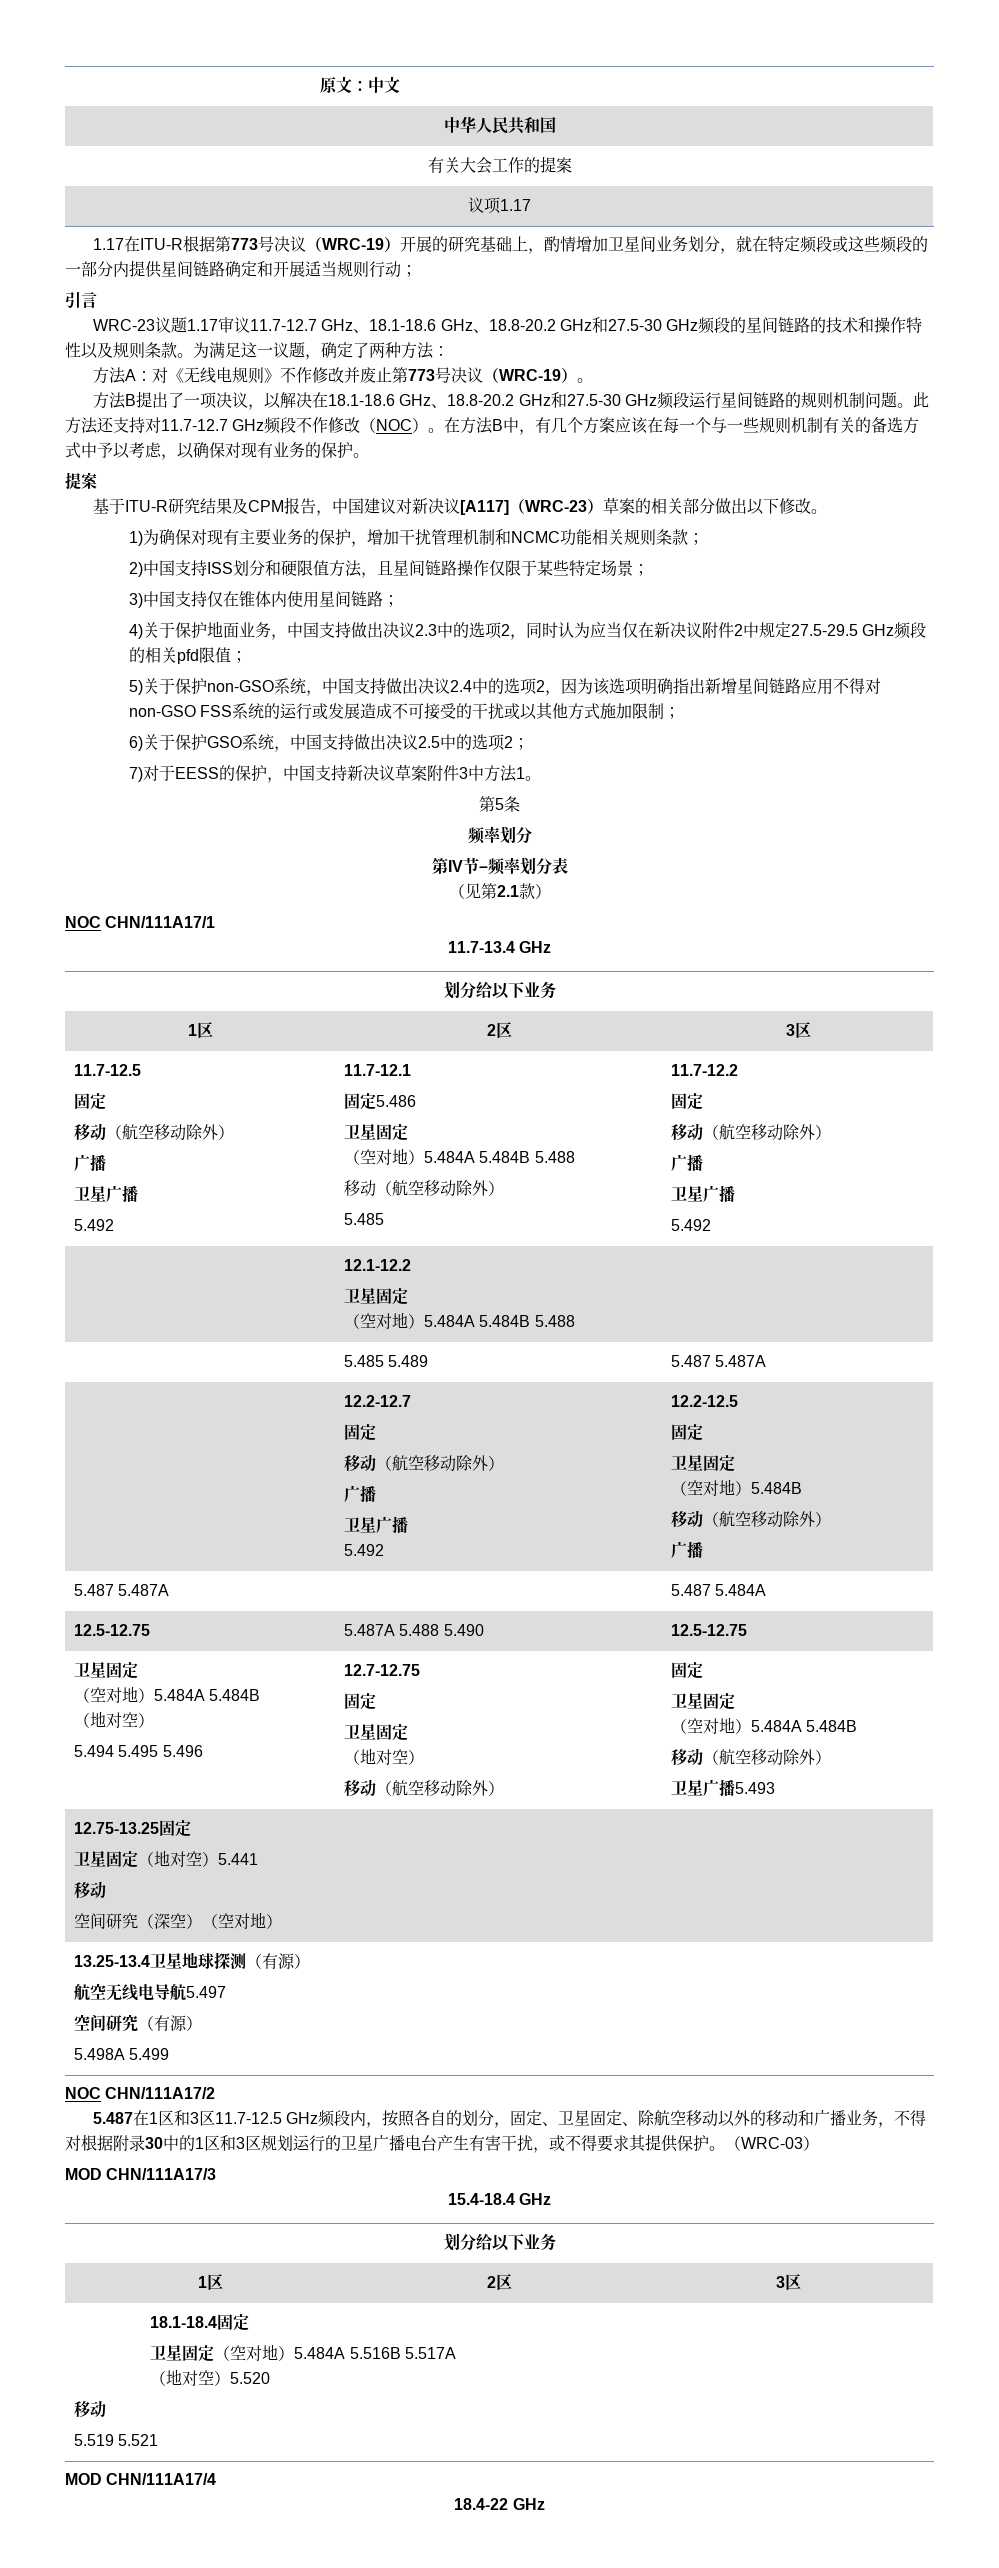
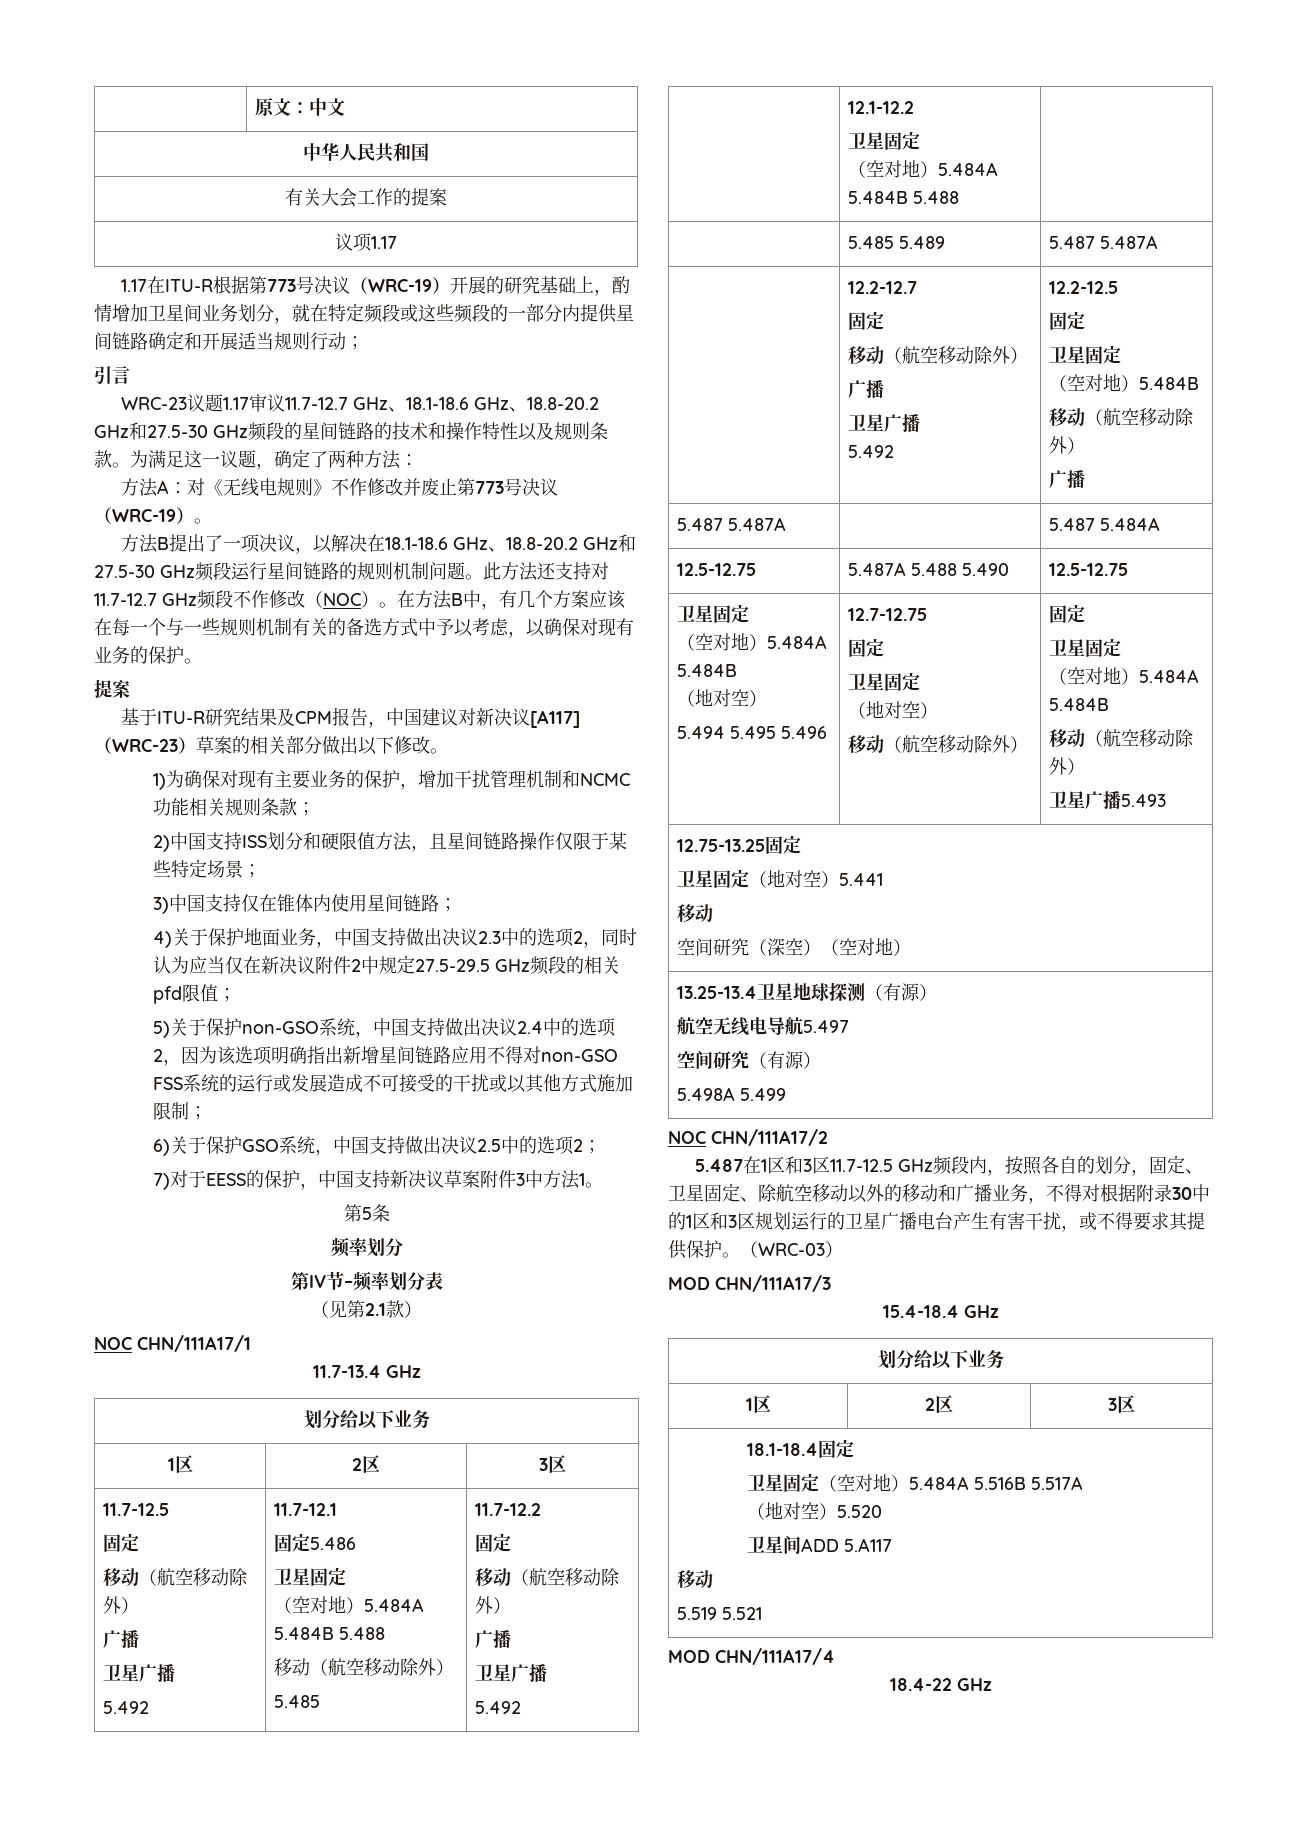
(271, 2378) none -> [747,1536,893,1554] // 卫星间ADD 5.A117

